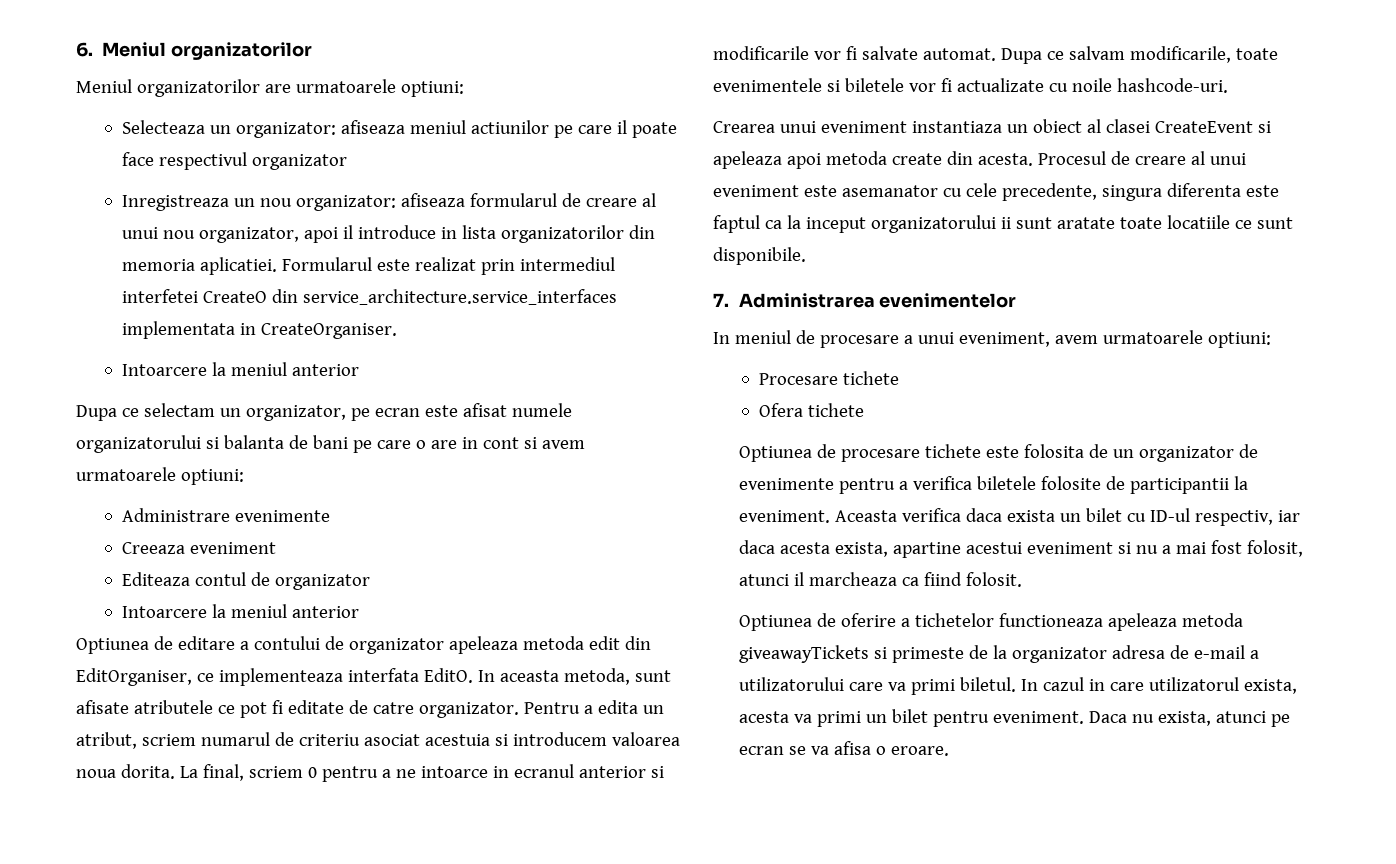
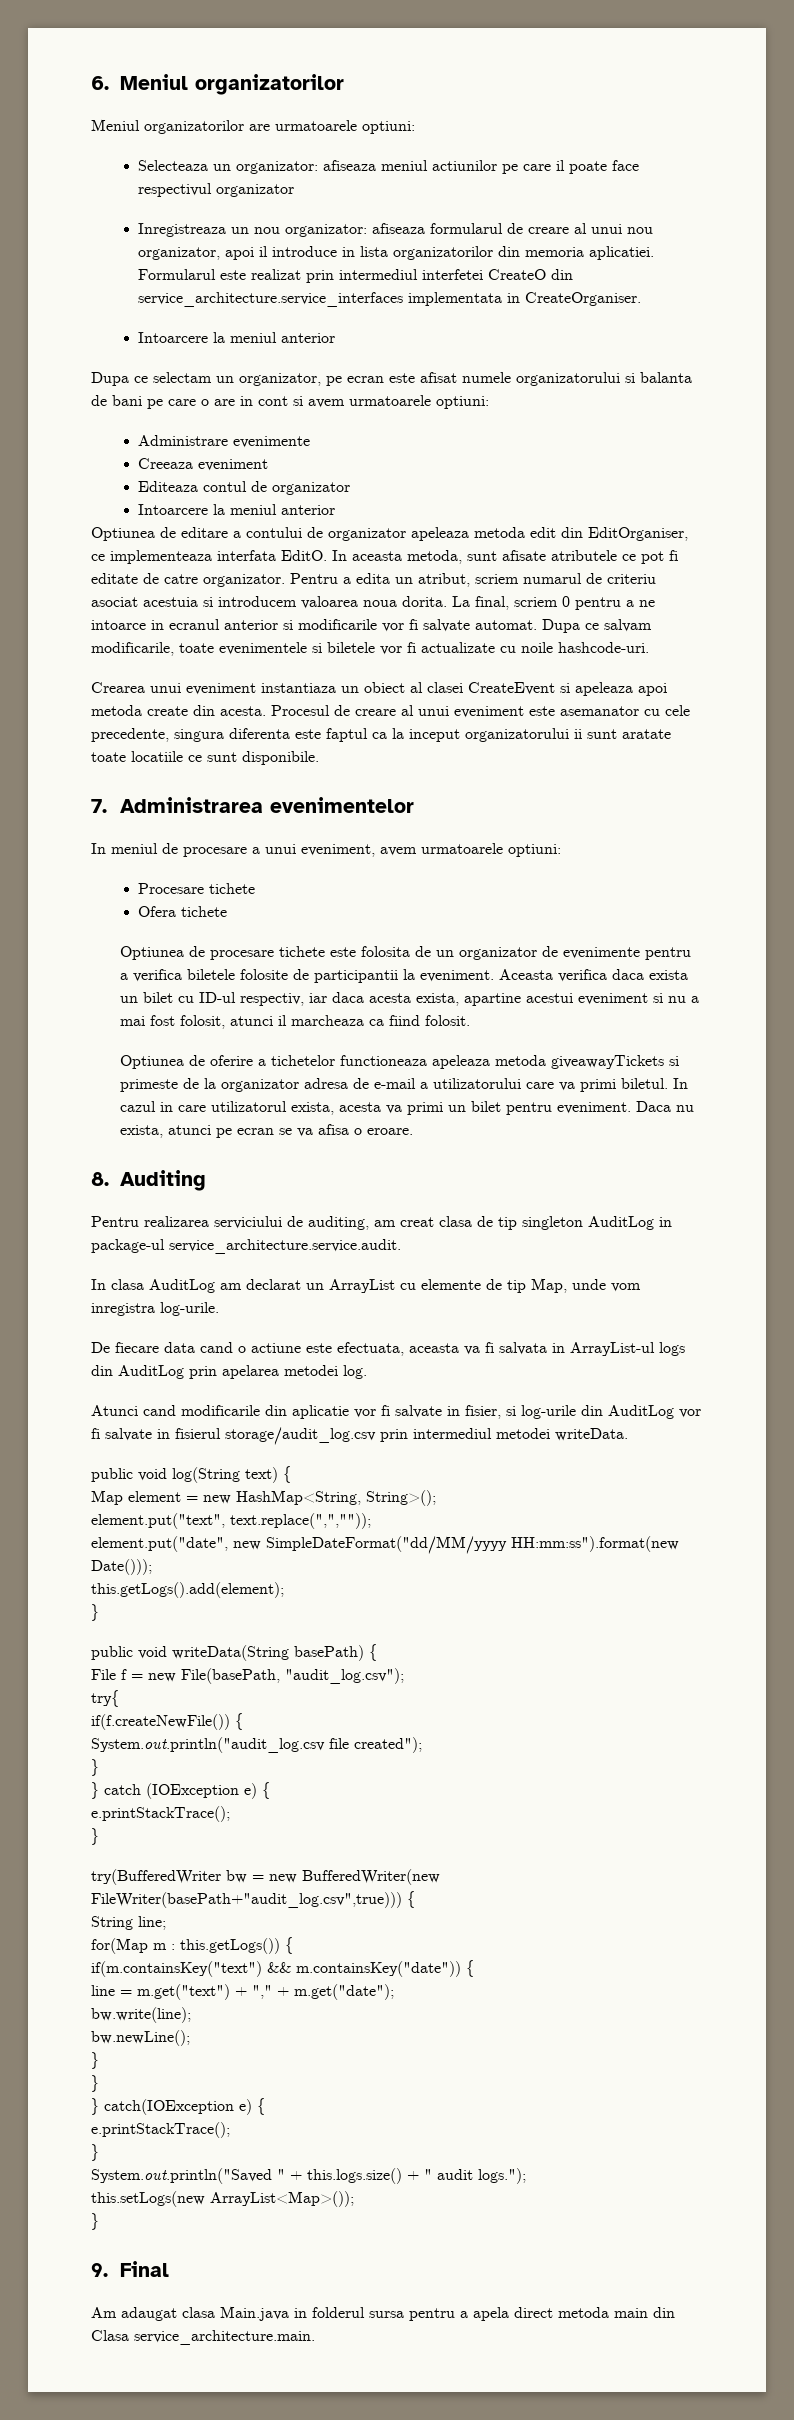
(949, 751) none -> [91,1170,207,1191] [91,1216,672,1230] [91,1239,401,1254] [91,1278,641,1293] [91,1302,219,1316] [91,1342,685,1356] [91,1365,367,1379] [91,1405,701,1419] [91,1427,628,1445] [91,1466,291,1483] [91,1490,436,1506] [91,1513,371,1529] [91,1536,679,1554] [91,1559,152,1575] [91,1582,284,1598] [91,1604,99,1621] [91,1644,377,1661] [91,1668,404,1684] [91,1690,119,1707] [91,1713,243,1730] [91,1737,422,1753] [91,1759,99,1776] [91,1782,270,1799] [91,1806,230,1822] [91,1828,99,1845] [91,1869,440,1885] [91,1891,415,1908] [91,1916,166,1930] [91,1937,293,1954] [91,1960,474,1977] [91,1984,394,2000] [91,2007,191,2023] [91,2030,190,2046] [91,2052,99,2069] [91,2075,99,2092] [91,2098,265,2115] [91,2122,230,2138] [91,2144,99,2161] [91,2168,526,2184] [91,2191,354,2207] [91,2213,99,2230] [91,2261,170,2277] [91,2306,675,2321] [91,2330,315,2345] // 8. Auditing // Pentru realizarea serviciului de auditing, am creat clasa de tip singleton AuditLog in package-ul service_architecture.service.audit. // In clasa AuditLog am declarat un ArrayList cu elemente de tip Map, unde vom inregistra log-urile. // De fiecare data cand o actiune este efectuata, aceasta va fi salvata in ArrayList-ul logs din AuditLog prin apelarea metodei log. // Atunci cand modificarile din aplicatie vor fi salvate in fisier, si log-urile din AuditLog vor fi salvate in fisierul storage/audit_log.csv prin intermediul metodei writeData. // public void log(String text) { // Map element = new HashMap<String, String>(); // element.put("text", text.replace(",","")); // element.put("date", new SimpleDateFormat("dd/MM/yyyy HH:mm:ss").format(new Date())); // this.getLogs().add(element); // } // public void writeData(String basePath) { // File f = new File(basePath, "audit_log.csv"); // try{ // if(f.createNewFile()) { // System.out.println("audit_log.csv file created"); // } // } catch (IOException e) { // e.printStackTrace(); // } // try(BufferedWriter bw = new BufferedWriter(new FileWriter(basePath+"audit_log.csv",true))) { // String line; // for(Map m : this.getLogs()) { // if(m.containsKey("text") && m.containsKey("date")) { // line = m.get("text") + "," + m.get("date"); // bw.write(line); // bw.newLine(); // } // } // } catch(IOException e) { // e.printStackTrace(); // } // System.out.println("Saved " + this.logs.size() + " audit logs."); // this.setLogs(new ArrayList<Map>()); // } // 9. Final // Am adaugat clasa Main.java in folderul sursa pentru a apela direct metoda main din Clasa service_architecture.main.

